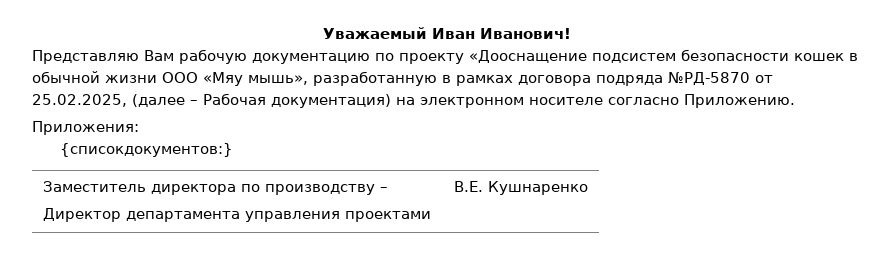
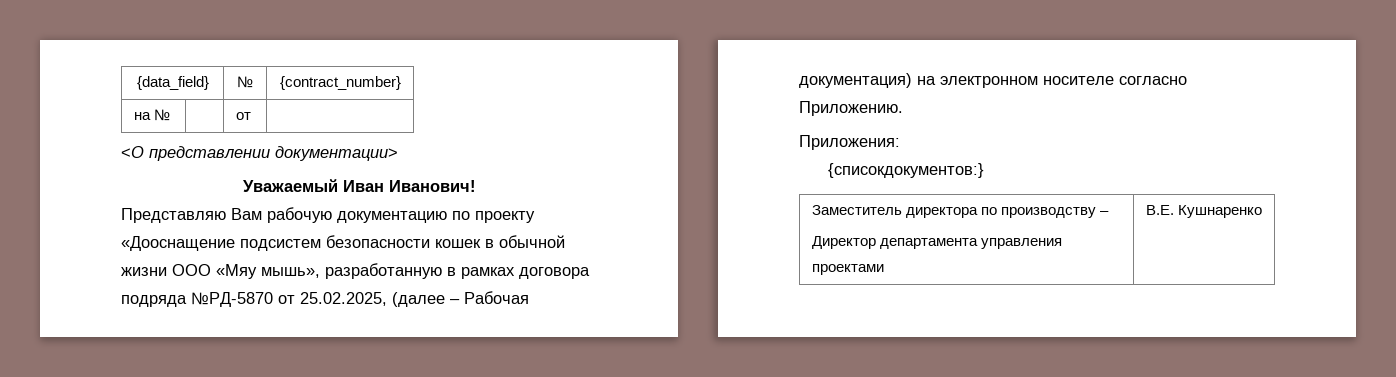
(322, 33) none -> [136,76,209,90] [237,76,253,88] [279,76,401,90] [133,109,170,121] [235,112,251,120] [121,146,398,161] {data_field} | № | {contract_number} // на № | | от | // <О представлении документации> //

